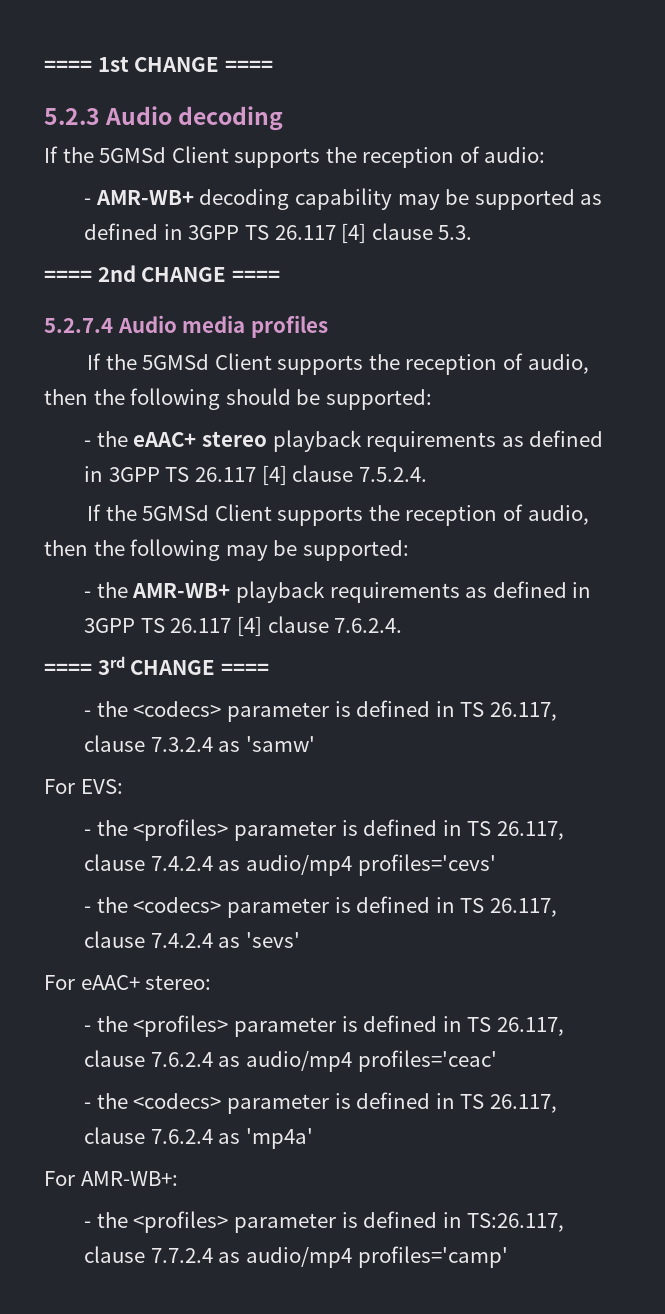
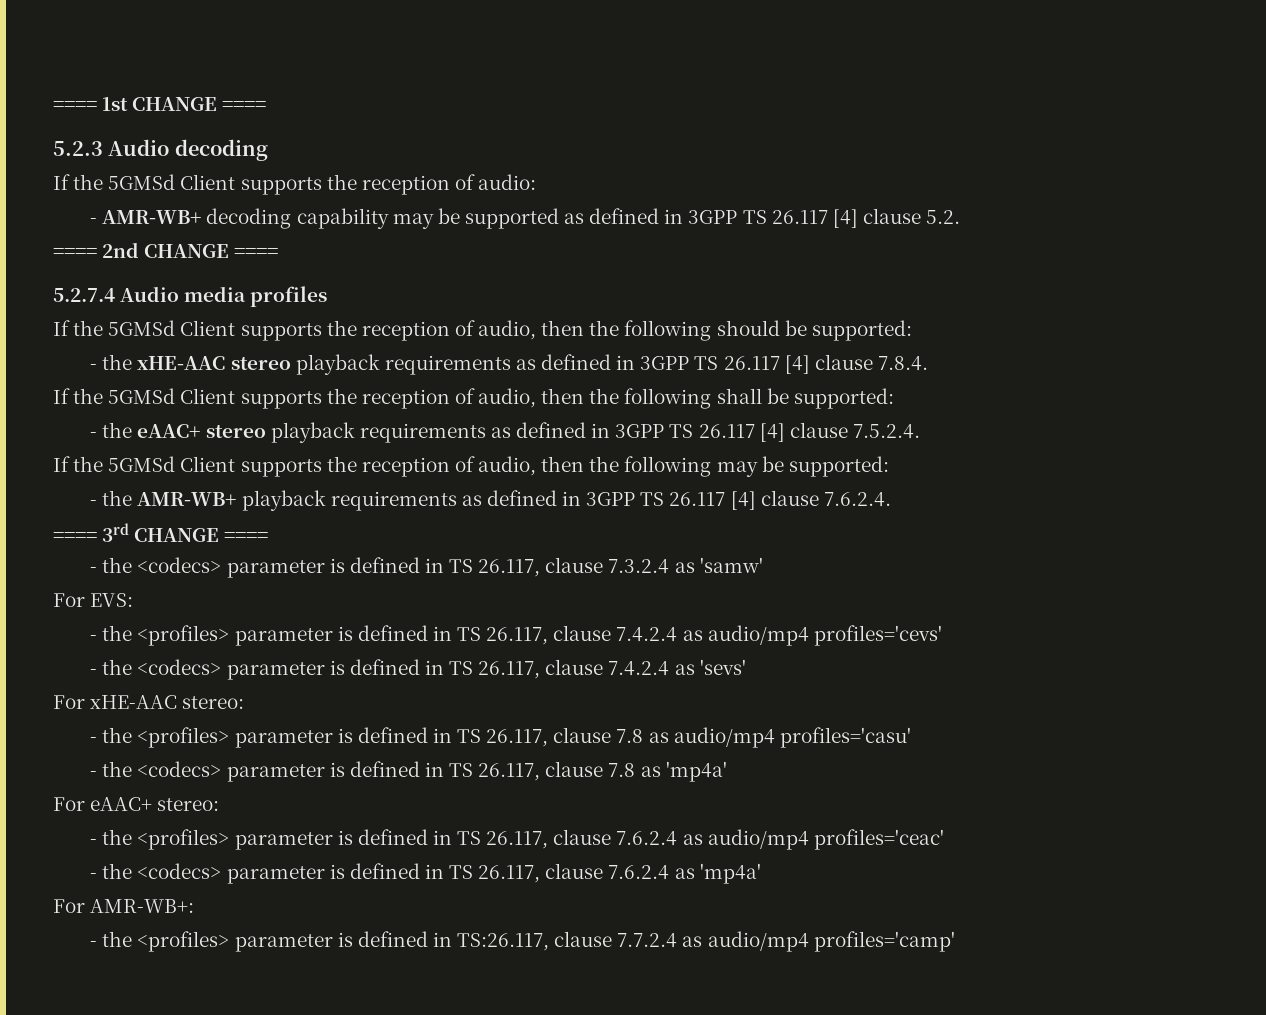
[438,225,473,240] 5.3. -> [926,210,961,224] 5.2.
(432, 399) none -> [90,354,929,375] [53,388,894,409] // - the xHE-AAC stereo playback requirements as defined in 3GPP TS 26.117 [4] clause 7.8.4. // If the 5GMSd Client supports the reception of audio, then the following shall be supported:
(301, 940) none -> [53,695,245,709] [90,727,911,748] [90,761,727,782] // For xHE-AAC stereo: // - the <profiles> parameter is defined in TS 26.117, clause 7.8 as audio/mp4 profiles='casu' // - the <codecs> parameter is defined in TS 26.117, clause 7.8 as 'mp4a'

